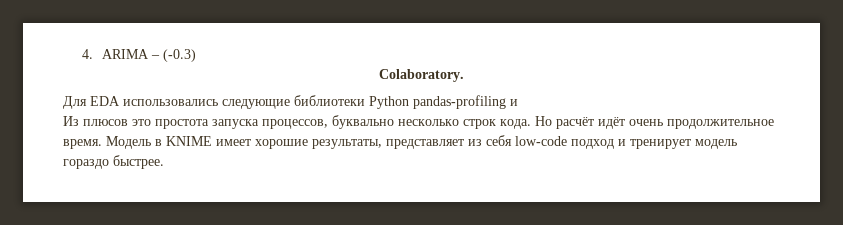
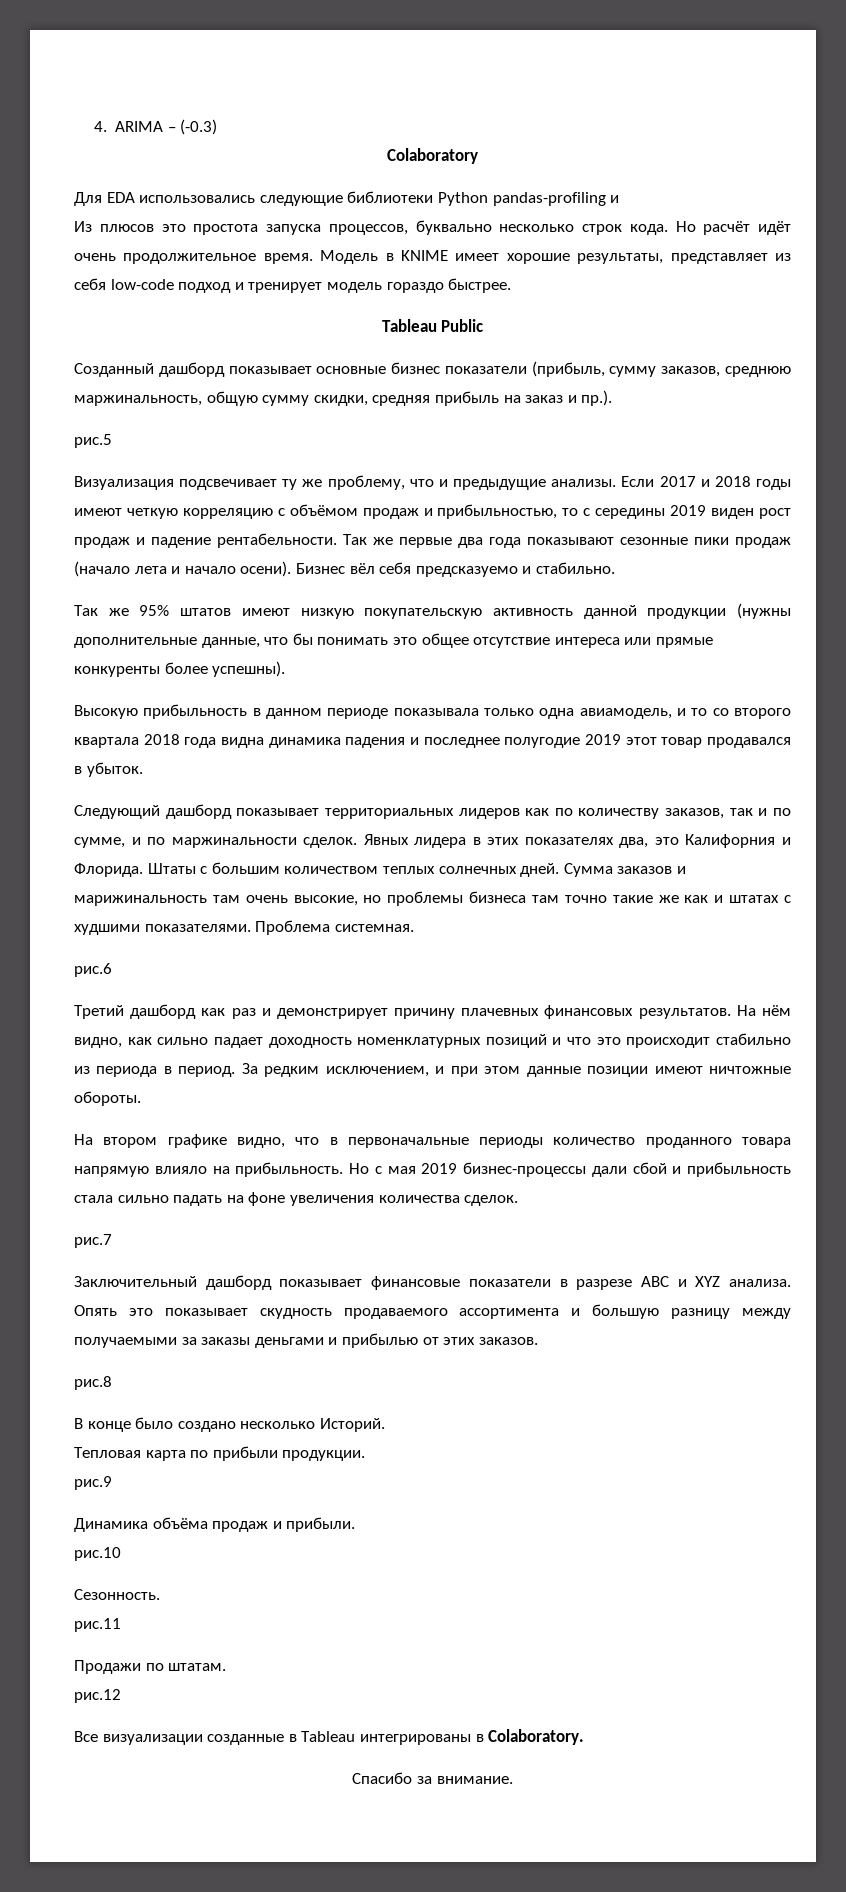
[379,69,464,82] Colaboratory. -> [387,148,478,164] Colaboratory
(164, 162) none -> [381,319,484,332] [74,361,791,377] [74,390,613,406] [74,434,112,448] [74,475,792,490] [74,504,791,519] [74,533,791,548] [74,561,615,577] [74,603,791,619] [74,633,713,648] [74,661,286,677] [74,704,792,719] [74,734,791,748] [74,762,143,777] [74,804,791,819] [74,834,791,848] [74,862,686,877] [74,891,791,906] [74,920,414,935] [74,963,112,977] [74,1004,791,1019] [74,1033,791,1048] [74,1063,791,1077] [74,1091,141,1106] [74,1134,791,1148] [74,1162,791,1177] [74,1192,519,1206] [74,1234,112,1248] [74,1275,792,1290] [74,1304,791,1319] [74,1333,538,1348] [74,1376,112,1390] [74,1417,385,1432] [74,1446,366,1461] [74,1476,112,1490] [74,1517,356,1532] [74,1547,121,1561] [74,1589,160,1600] [74,1618,121,1632] [74,1660,227,1674] [74,1689,121,1703] [74,1729,585,1745] [352,1772,513,1784] // Tableau Public // Созданный дашборд показывает основные бизнес показатели (прибыль, сумму заказов, среднюю маржинальность, общую сумму скидки, средняя прибыль на заказ и пр.). // рис.5 // Визуализация подсвечивает ту же проблему, что и предыдущие анализы. Если 2017 и 2018 годы имеют четкую корреляцию с объёмом продаж и прибыльностью, то с середины 2019 виден рост продаж и падение рентабельности. Так же первые два года показывают сезонные пики продаж (начало лета и начало осени). Бизнес вёл себя предсказуемо и стабильно. // Так же 95% штатов имеют низкую покупательскую активность данной продукции (нужны дополнительные данные, что бы понимать это общее отсутствие интереса или прямые конкуренты более успешны). // Высокую прибыльность в данном периоде показывала только одна авиамодель, и то со второго квартала 2018 года видна динамика падения и последнее полугодие 2019 этот товар продавался в убыток. // Следующий дашборд показывает территориальных лидеров как по количеству заказов, так и по сумме, и по маржинальности сделок. Явных лидера в этих показателях два, это Калифорния и Флорида. Штаты с большим количеством теплых солнечных дней. Сумма заказов и марижинальность там очень высокие, но проблемы бизнеса там точно такие же как и штатах с худшими показателями. Проблема системная. // рис.6 // Третий дашборд как раз и демонстрирует причину плачевных финансовых результатов. На нём видно, как сильно падает доходность номенклатурных позиций и что это происходит стабильно из периода в период. За редким исключением, и при этом данные позиции имеют ничтожные обороты. // На втором графике видно, что в первоначальные периоды количество проданного товара напрямую влияло на прибыльность. Но с мая 2019 бизнес-процессы дали сбой и прибыльность стала сильно падать на фоне увеличения количества сделок. // рис.7 // Заключительный дашборд показывает финансовые показатели в разрезе ABC и XYZ анализа. Опять это показывает скудность продаваемого ассортимента и большую разницу между получаемыми за заказы деньгами и прибылью от этих заказов. // рис.8 // В конце было создано несколько Историй. // Тепловая карта по прибыли продукции. // рис.9 // Динамика объёма продаж и прибыли. // рис.10 // Сезонность. // рис.11 // Продажи по штатам. // рис.12 // Все визуализации созданные в Tableau интегрированы в Colaboratory. // Спасибо за внимание.

